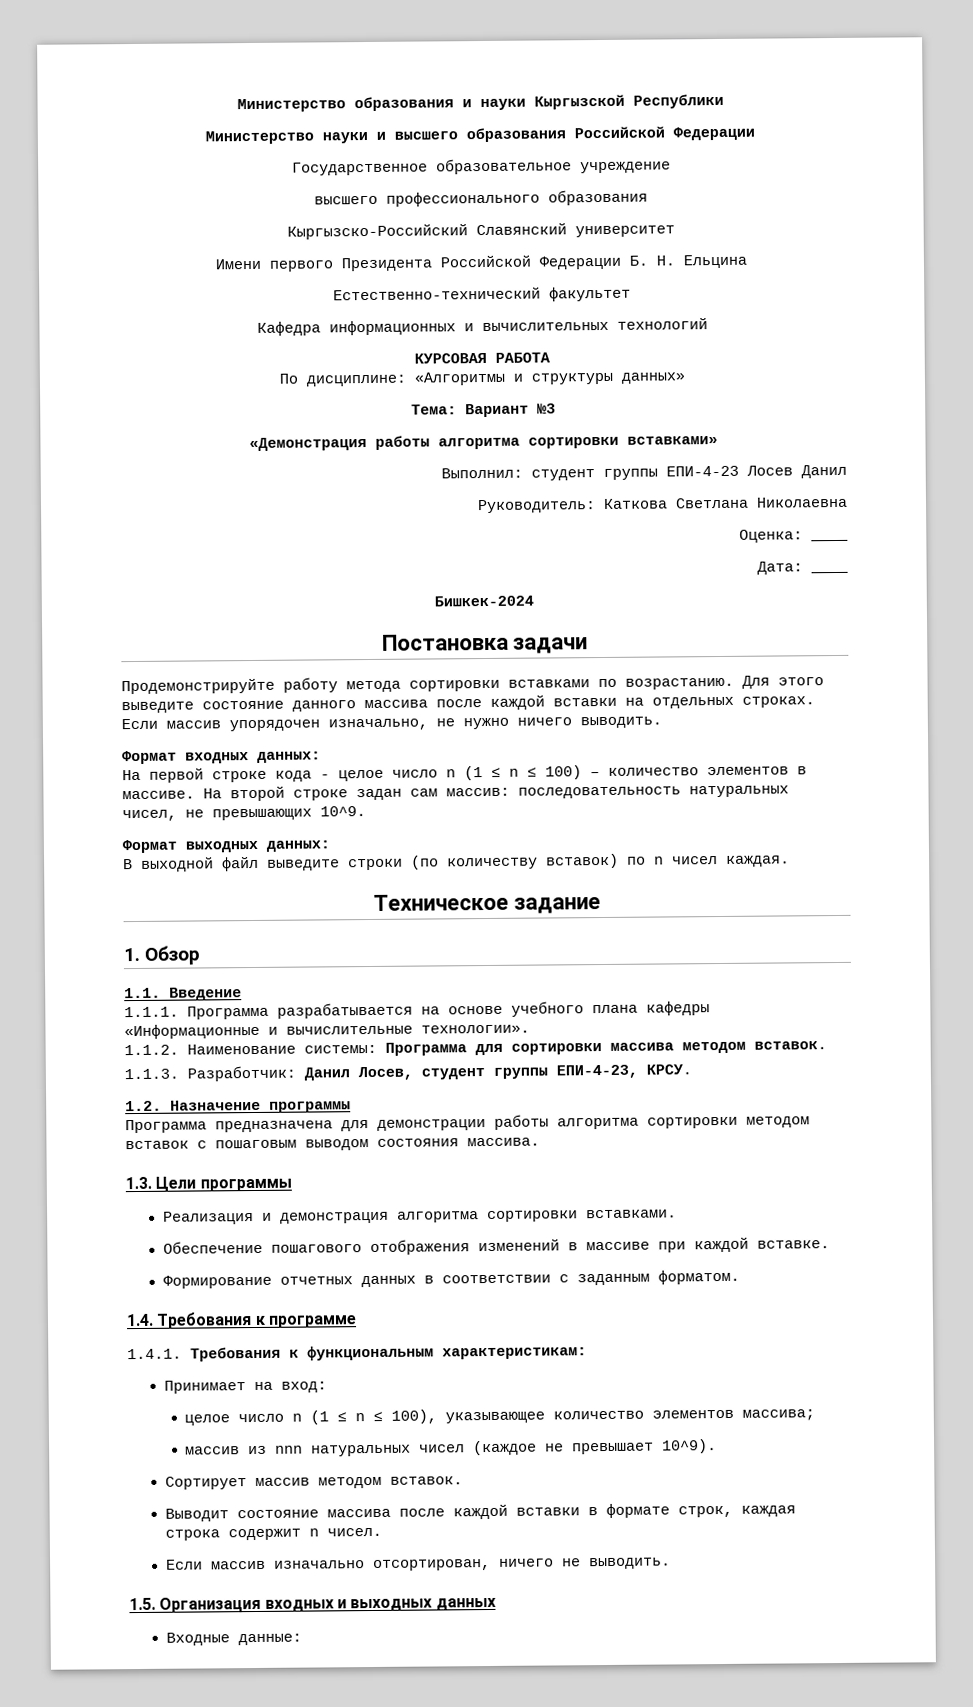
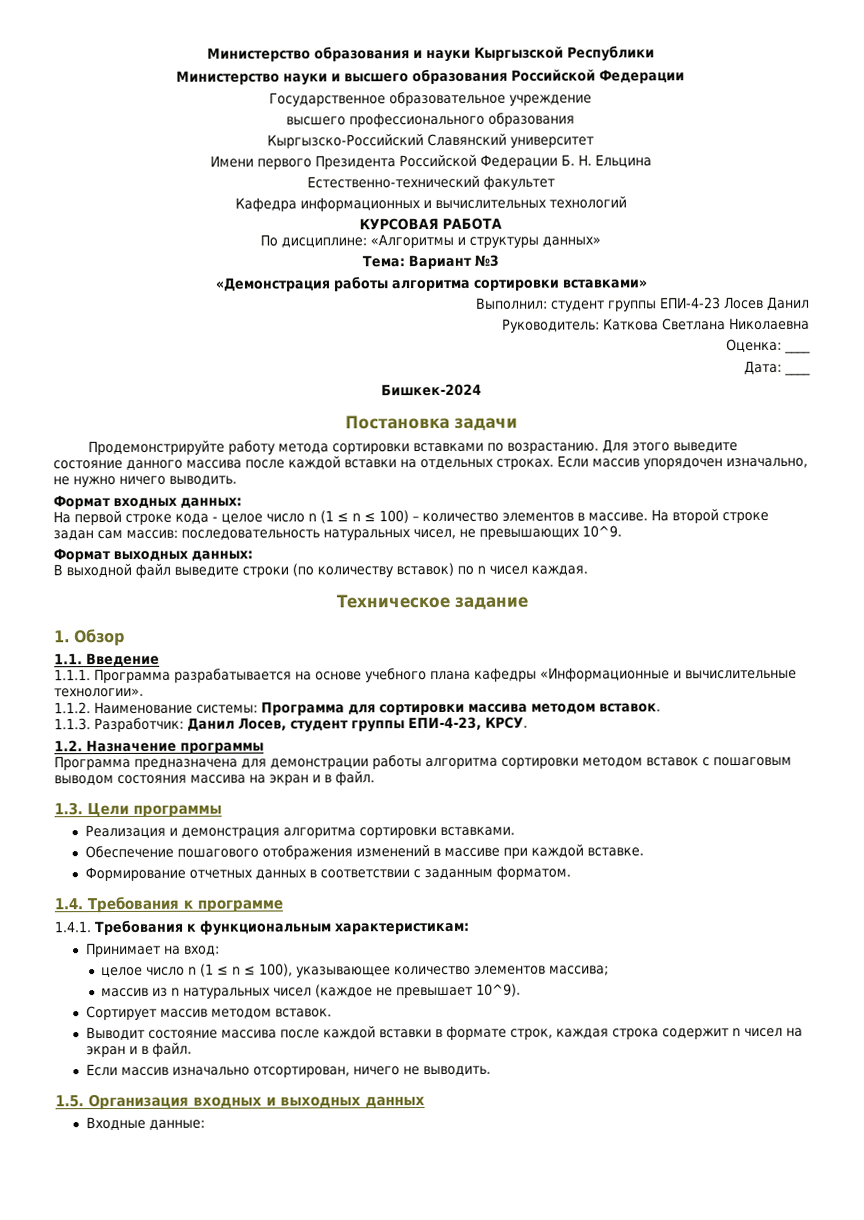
[467,1137,540,1147] массива. -> [190,771,375,786] массива на экран и в файл.
[275,1445,304,1454] nnn -> [171,987,181,996] n
[326,1527,382,1537] чисел. -> [743,1027,803,1038] [85,1042,192,1058] чисел на экран и в файл.

